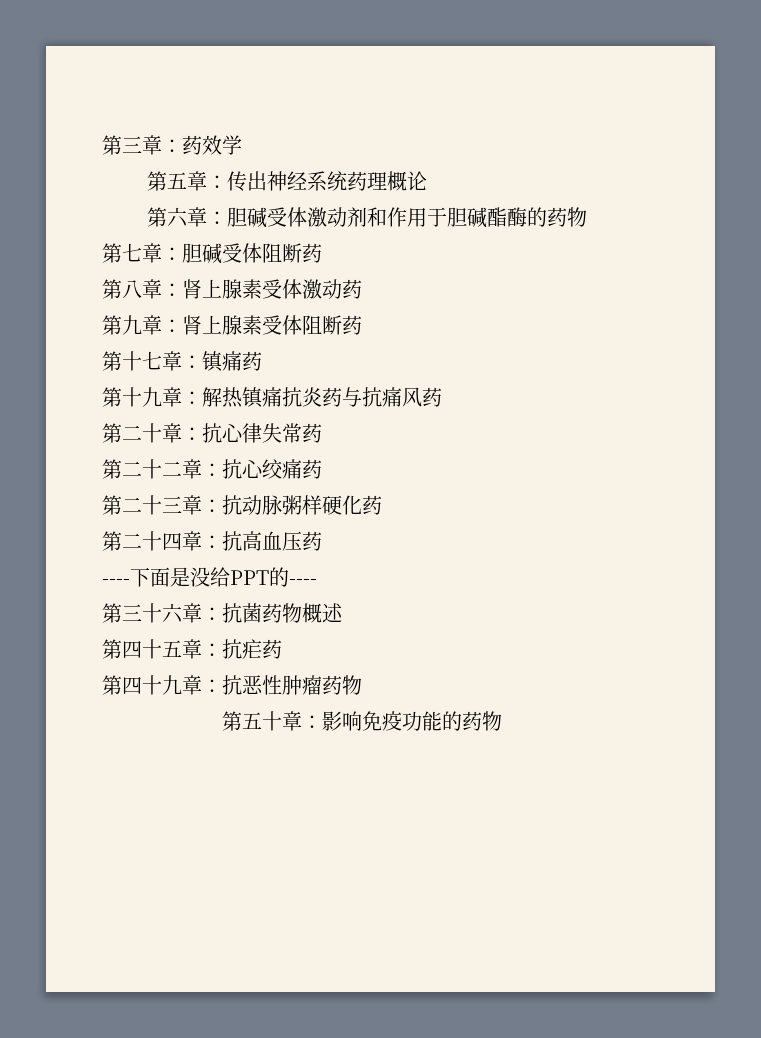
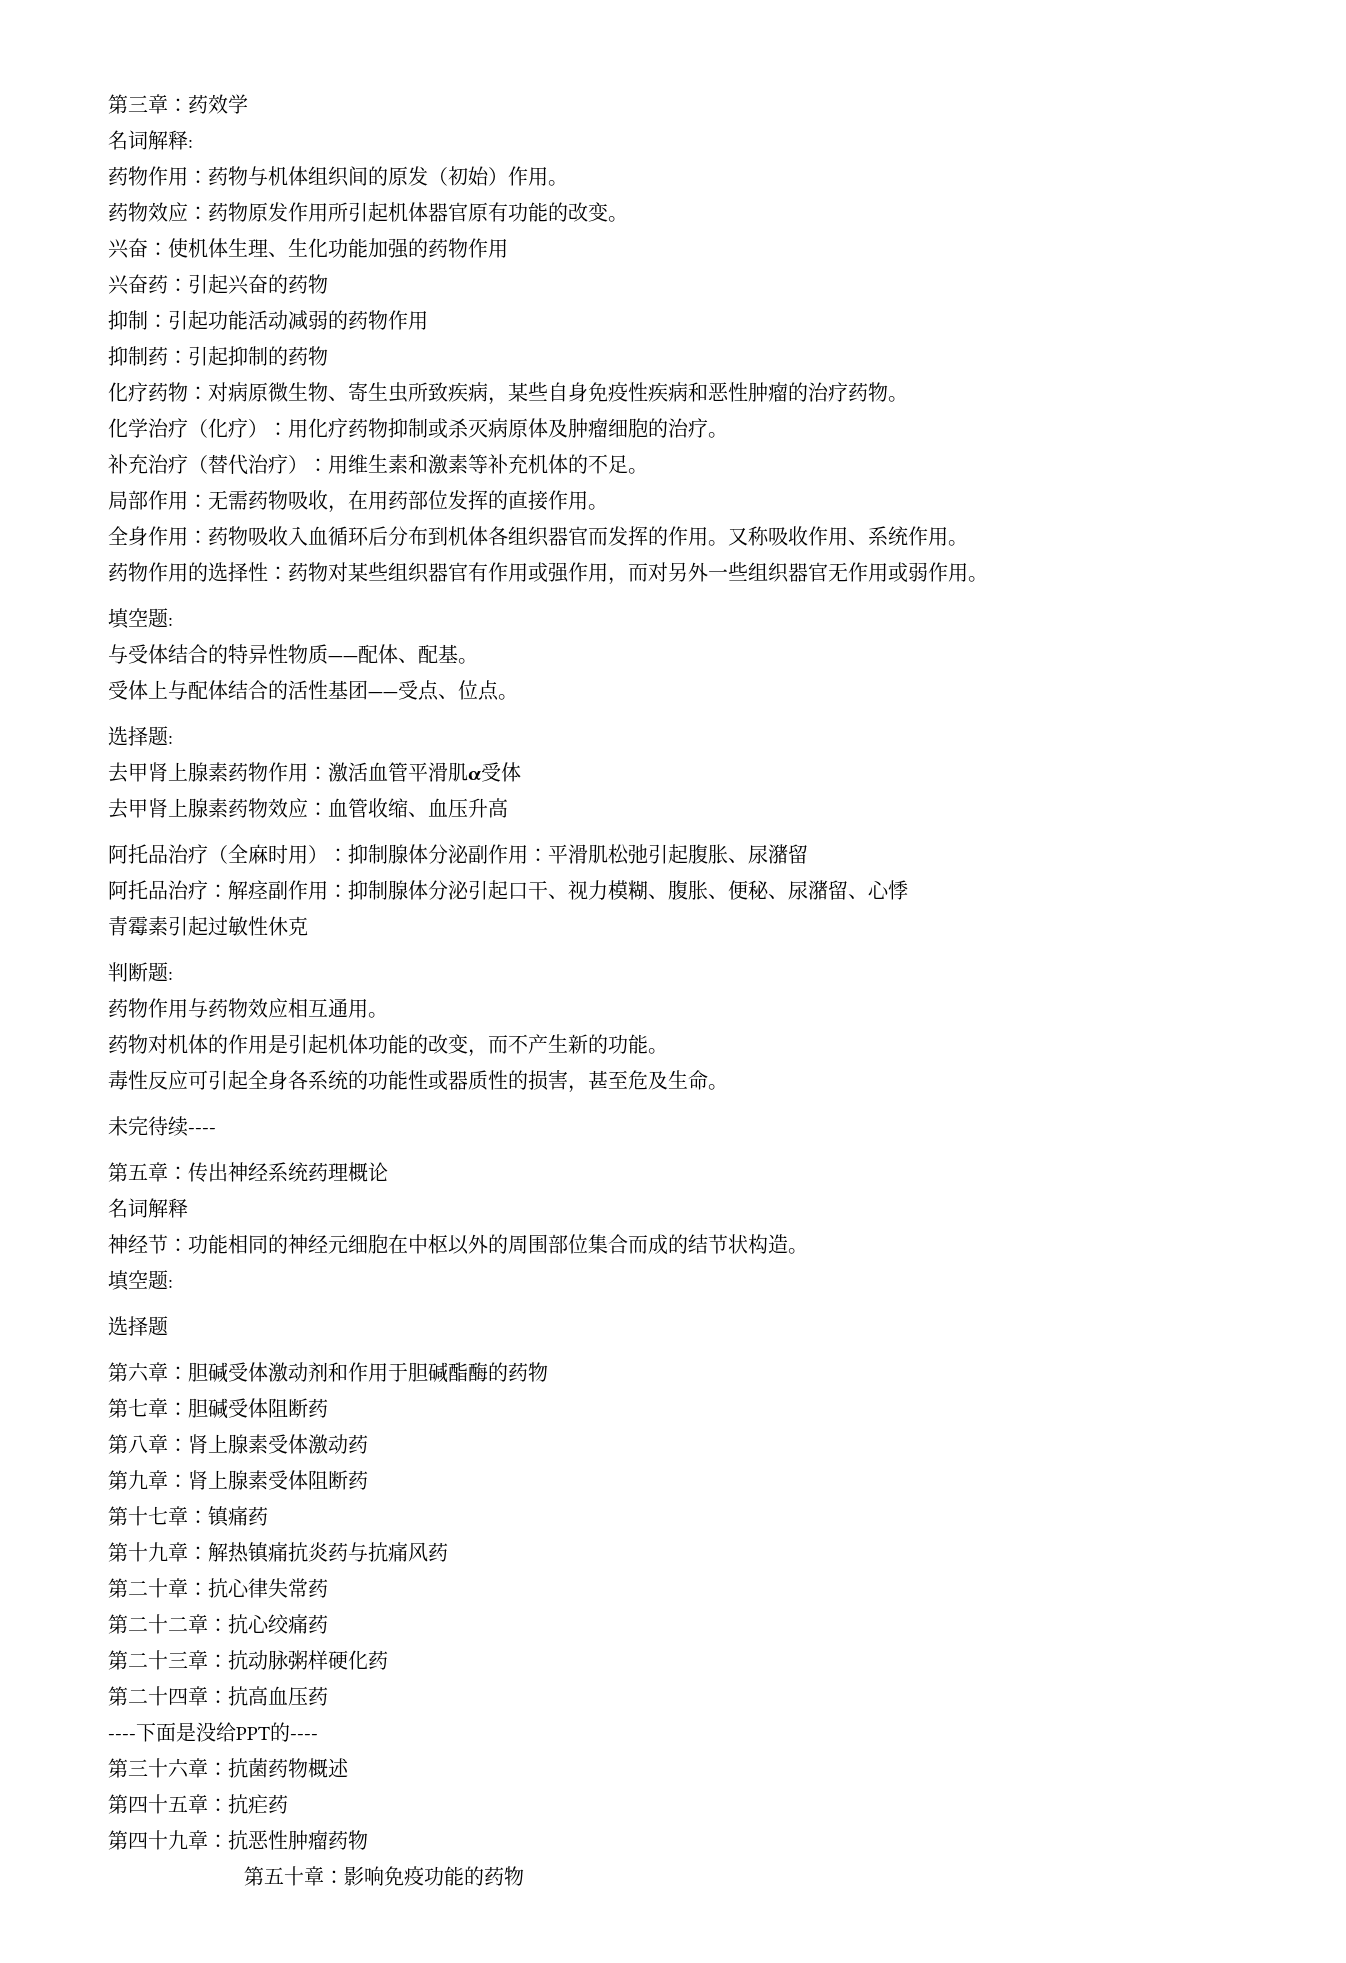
(242, 145) none -> [108,130,193,150] [108,166,568,187] [108,202,628,222] [108,238,508,259] [108,274,328,295] [108,310,428,330] [108,346,328,366] [108,382,908,405] [108,418,728,439] [108,454,648,475] [108,490,608,513] [108,526,968,547] [108,562,988,585] [108,608,173,629] [108,644,478,664] [108,680,518,701] [108,726,173,746] [108,762,521,783] [108,798,508,819] [108,844,808,865] [108,880,908,900] [108,916,308,936] [108,962,173,982] [108,998,388,1018] [108,1034,668,1057] [108,1070,728,1093] [108,1116,216,1137] // 名词解释: // 药物作用：药物与机体组织间的原发（初始）作用。 // 药物效应：药物原发作用所引起机体器官原有功能的改变。 // 兴奋：使机体生理、生化功能加强的药物作用 // 兴奋药：引起兴奋的药物 // 抑制：引起功能活动减弱的药物作用 // 抑制药：引起抑制的药物 // 化疗药物：对病原微生物、寄生虫所致疾病，某些自身免疫性疾病和恶性肿瘤的治疗药物。 // 化学治疗（化疗）：用化疗药物抑制或杀灭病原体及肿瘤细胞的治疗。 // 补充治疗（替代治疗）：用维生素和激素等补充机体的不足。 // 局部作用：无需药物吸收，在用药部位发挥的直接作用。 // 全身作用：药物吸收入血循环后分布到机体各组织器官而发挥的作用。又称吸收作用、系统作用。 // 药物作用的选择性：药物对某些组织器官有作用或强作用，而对另外一些组织器官无作用或弱作用。 // 填空题: // 与受体结合的特异性物质——配体、配基。 // 受体上与配体结合的活性基团——受点、位点。 // 选择题: // 去甲肾上腺素药物作用：激活血管平滑肌α受体 // 去甲肾上腺素药物效应：血管收缩、血压升高 // 阿托品治疗（全麻时用）：抑制腺体分泌副作用：平滑肌松弛引起腹胀、尿潴留 // 阿托品治疗：解痉副作用：抑制腺体分泌引起口干、视力模糊、腹胀、便秘、尿潴留、心悸 // 青霉素引起过敏性休克 // 判断题: // 药物作用与药物效应相互通用。 // 药物对机体的作用是引起机体功能的改变，而不产生新的功能。 // 毒性反应可引起全身各系统的功能性或器质性的损害，甚至危及生命。 // 未完待续----
(427, 181) none -> [108,1198,188,1218] [108,1234,808,1255] [108,1270,173,1291] [108,1316,168,1336] // 名词解释 // 神经节：功能相同的神经元细胞在中枢以外的周围部位集合而成的结节状构造。 // 填空题: // 选择题

